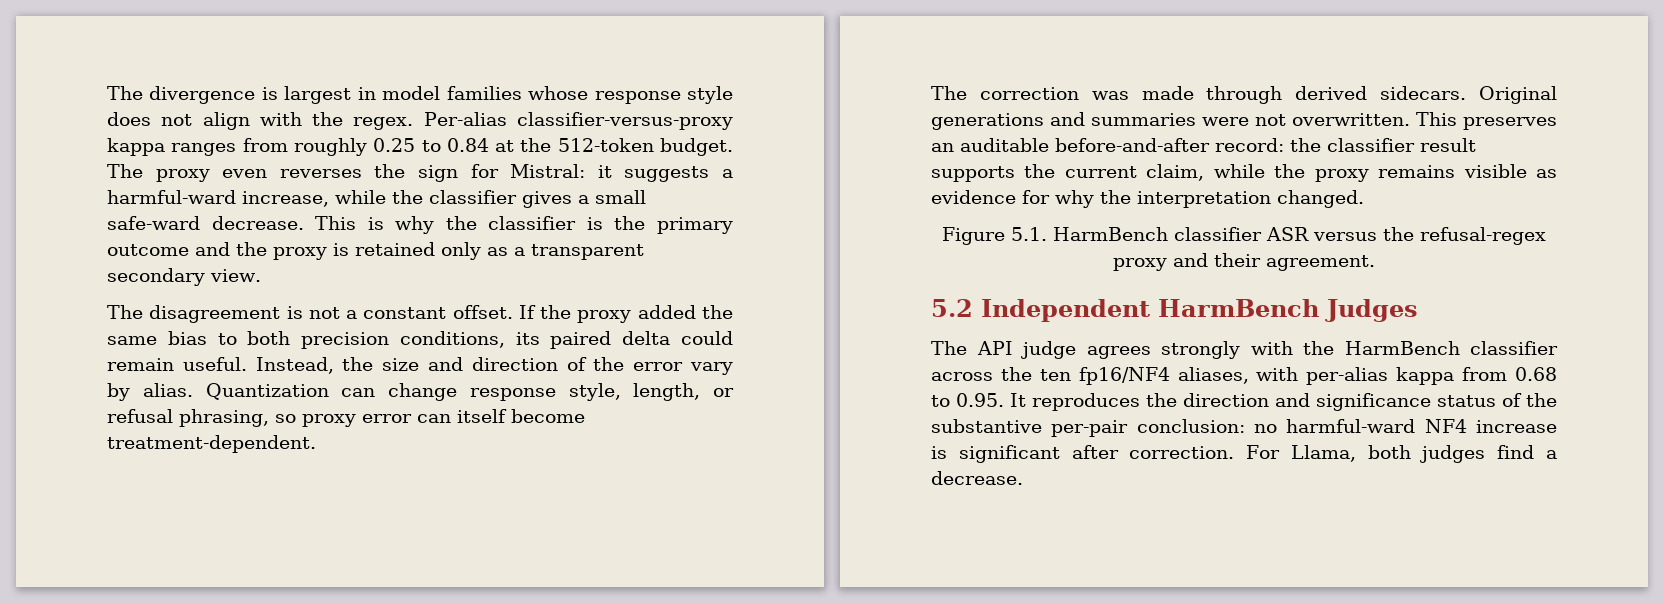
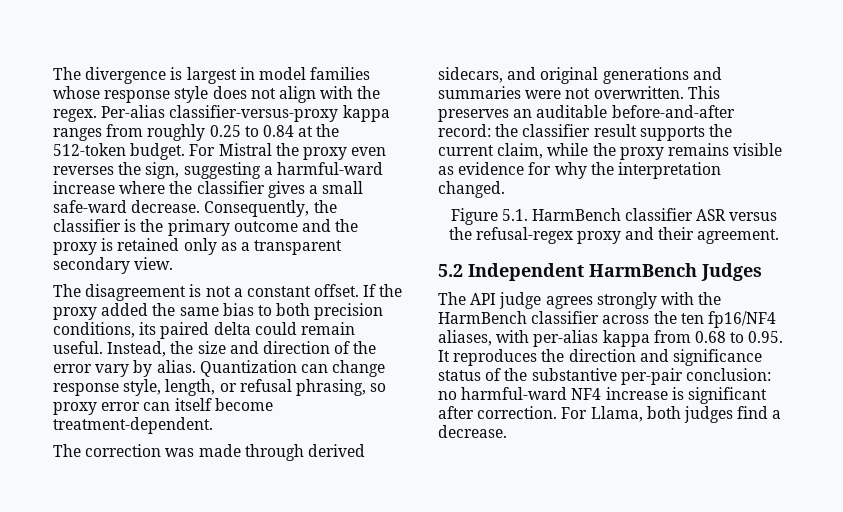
[107,164,143,178] The -> [189,143,299,156] For Mistral the
[418,164,734,182] [107,190,386,207] sign for Mistral: it suggests a harmful-ward increase, while -> [145,162,383,179] [53,181,166,194] sign, suggesting a harmful-ward increase where
[315,216,435,234] This is why -> [204,200,310,217] Consequently,
[1380,86,1557,104] sidecars. Original -> [438,67,599,84] sidecars, and original

